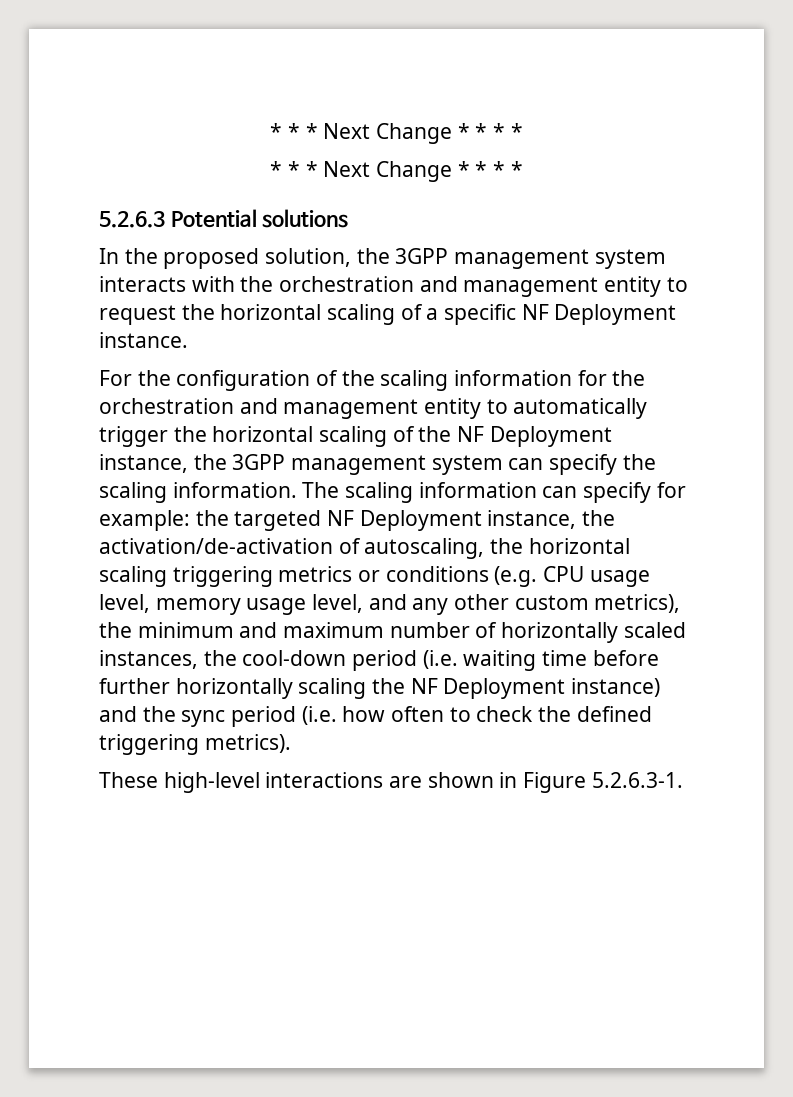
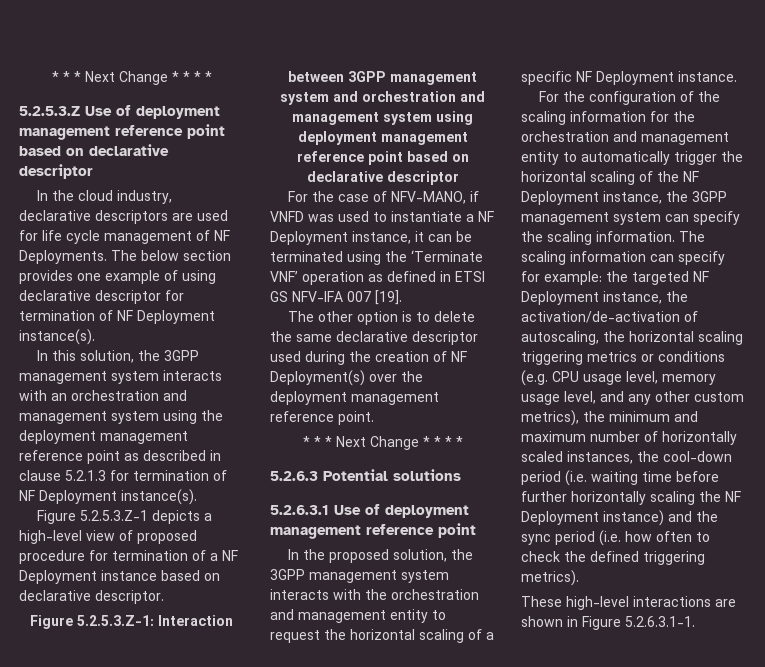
[270,123,523,144] * * * Next Change * * * * -> [51,71,212,85] [19,105,220,119] [19,124,225,140] [19,144,169,156] [19,164,93,179] [37,190,173,204] [19,210,228,224] [19,230,230,244] [19,250,231,264] [19,270,216,284] [19,290,184,304] [19,310,215,324] [19,329,95,345] [37,350,200,363] [19,370,222,384] [19,390,187,401] [19,410,223,424] [19,430,188,444] [19,450,221,464] [19,470,227,481] [19,489,197,505] [37,510,213,524] [19,530,197,544] [19,550,238,564] [19,570,220,584] [19,590,164,604] [30,615,233,629] [288,71,477,85] [280,91,485,105] [292,111,473,125] [297,131,468,145] [296,151,469,165] [306,171,459,185] [288,191,480,204] [270,211,494,222] [270,231,472,245] [270,250,483,265] [270,271,485,285] [270,290,402,305] [288,311,476,325] [270,331,478,345] [270,351,467,365] [270,370,423,386] [270,391,439,405] [270,411,374,425] * * * Next Change * * * * // 5.2.5.3.Z Use of deployment management reference point based on declarative descriptor // In the cloud industry, declarative descriptors are used for life cycle management of NF Deployments. The below section provides one example of using declarative descriptor for termination of NF Deployment instance(s). // In this solution, the 3GPP management system interacts with an orchestration and management system using the deployment management reference point as described in clause 5.2.1.3 for termination of NF Deployment instance(s). // Figure 5.2.5.3.Z-1 depicts a high-level view of proposed procedure for termination of a NF Deployment instance based on declarative descriptor. // Figure 5.2.5.3.Z-1: Interaction between 3GPP management system and orchestration and management system using deployment management reference point based on declarative descriptor // For the case of NFV-MANO, if VNFD was used to instantiate a NF Deployment instance, it can be terminated using the ‘Terminate VNF’ operation as defined in ETSI GS NFV-IFA 007 [19]. // The other option is to delete the same declarative descriptor used during the creation of NF Deployment(s) over the deployment management reference point.
(349, 218) none -> [270,504,469,518] [270,523,476,539] // 5.2.6.3.1 Use of deployment management reference point
[591,772,683,788] 5.2.6.3-1. -> [625,616,695,627] 5.2.6.3.1-1.

